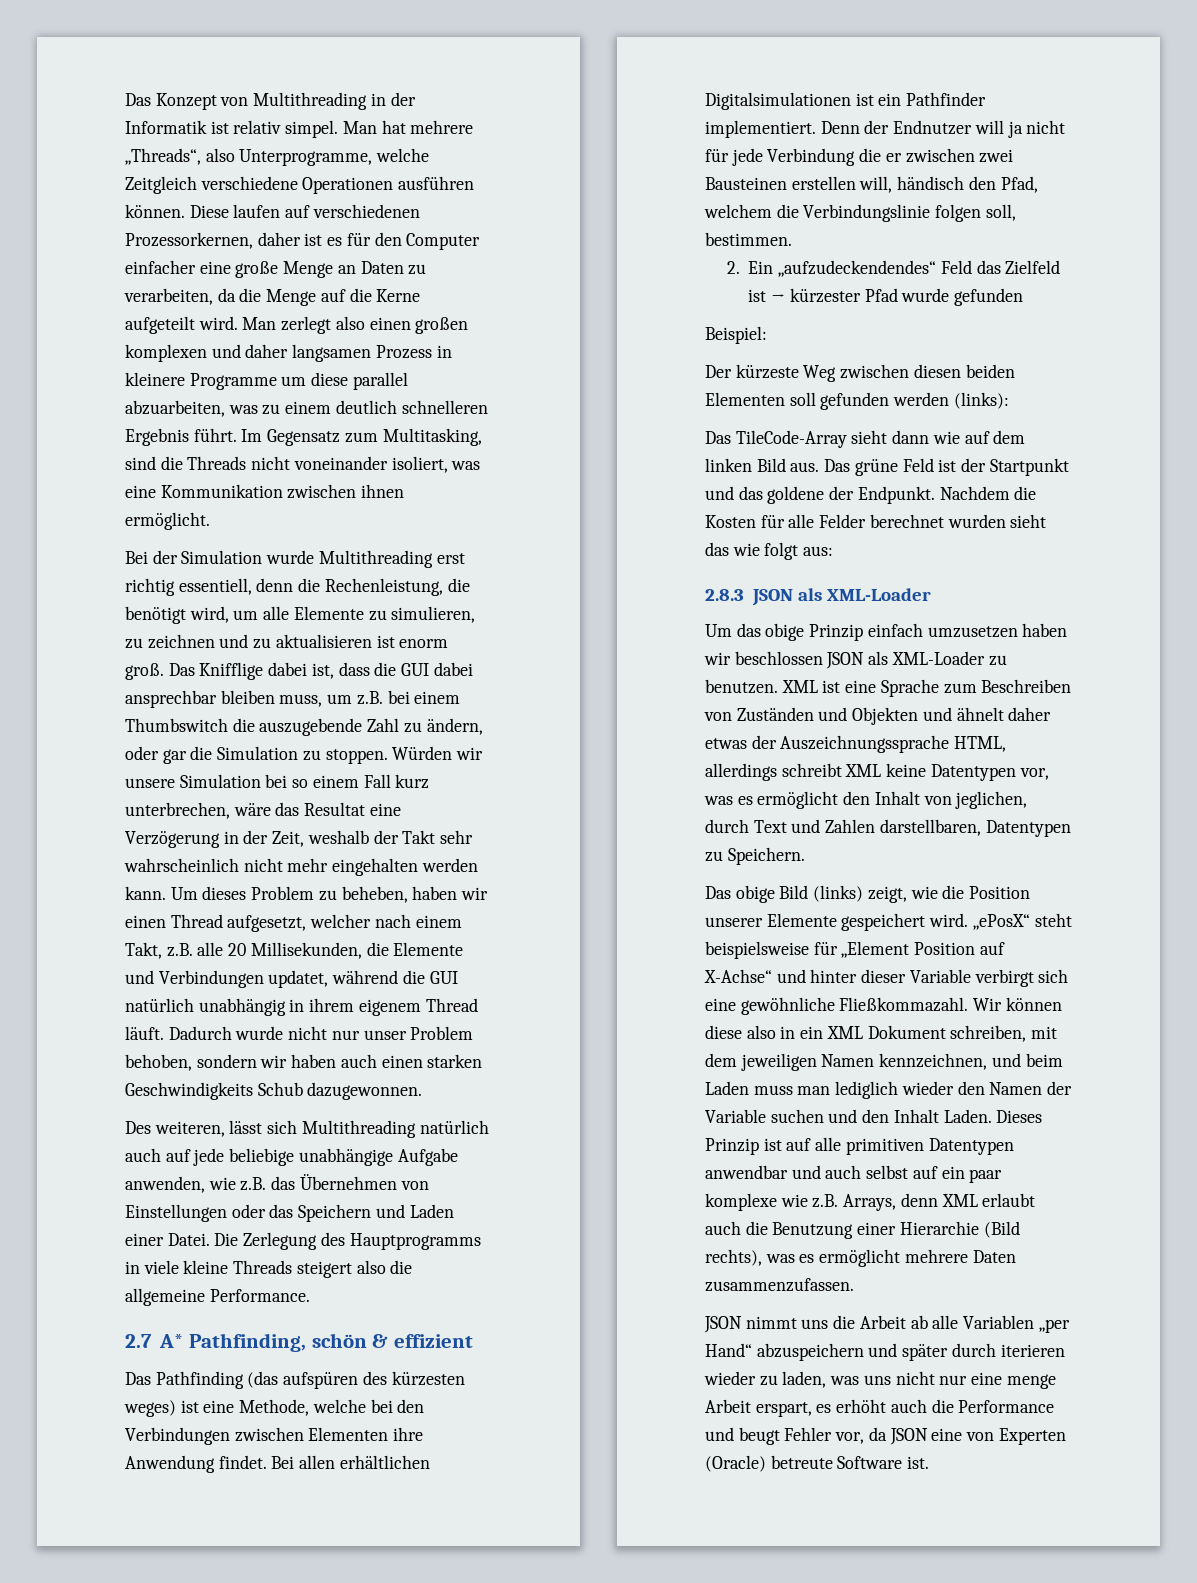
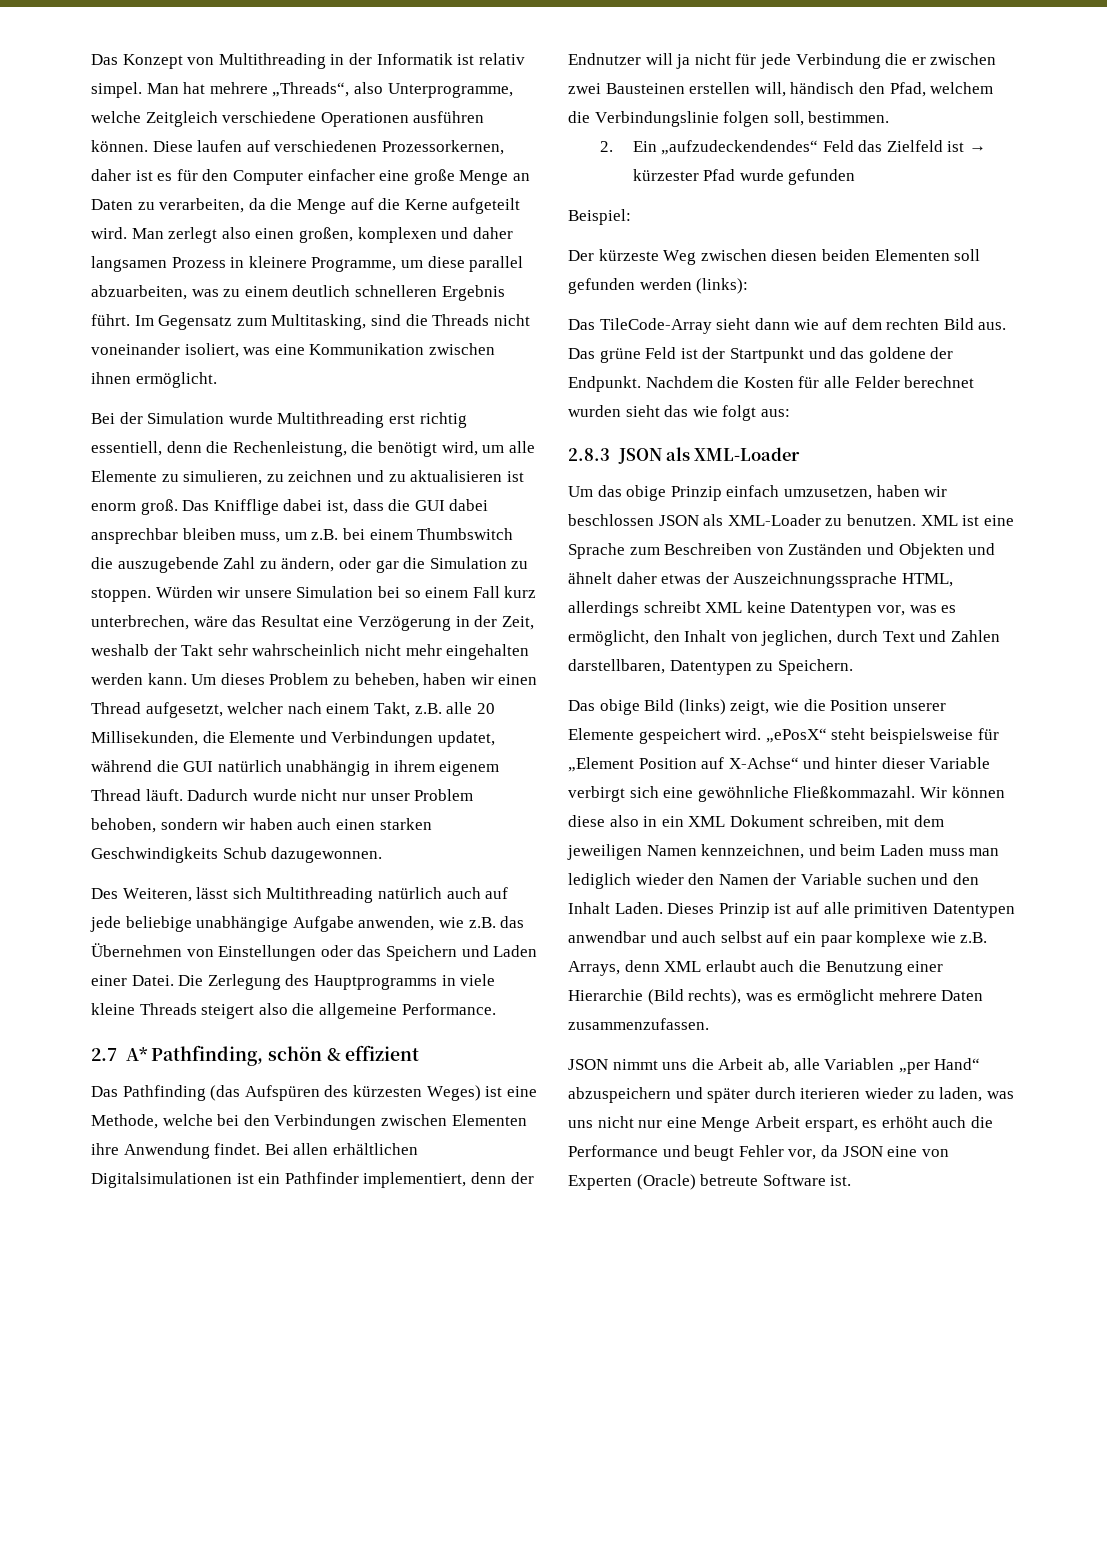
[415,317,469,334] großen -> [298,227,353,243] großen,
[189,373,277,390] Programme -> [311,257,397,272] Programme,
[154,1121,225,1137] weiteren, -> [122,888,192,902] Weiteren,
[283,1372,359,1389] aufspüren -> [244,1085,320,1101] Aufspüren
[124,1400,176,1417] weges) -> [426,1085,481,1101] Weges)
[705,120,860,138] implementiert. Denn -> [363,1172,506,1188] implementiert, denn
[705,458,752,472] linken -> [886,318,940,330] rechten
[927,626,1018,638] umzusetzen -> [783,487,872,500] umzusetzen,
[757,791,839,809] ermöglicht -> [568,630,649,646] ermöglicht,
[910,1315,928,1329] ab -> [767,1058,789,1073] ab,
[1006,1374,1056,1389] menge -> [701,1117,751,1132] Menge

